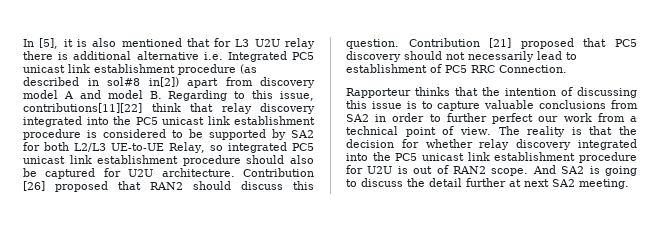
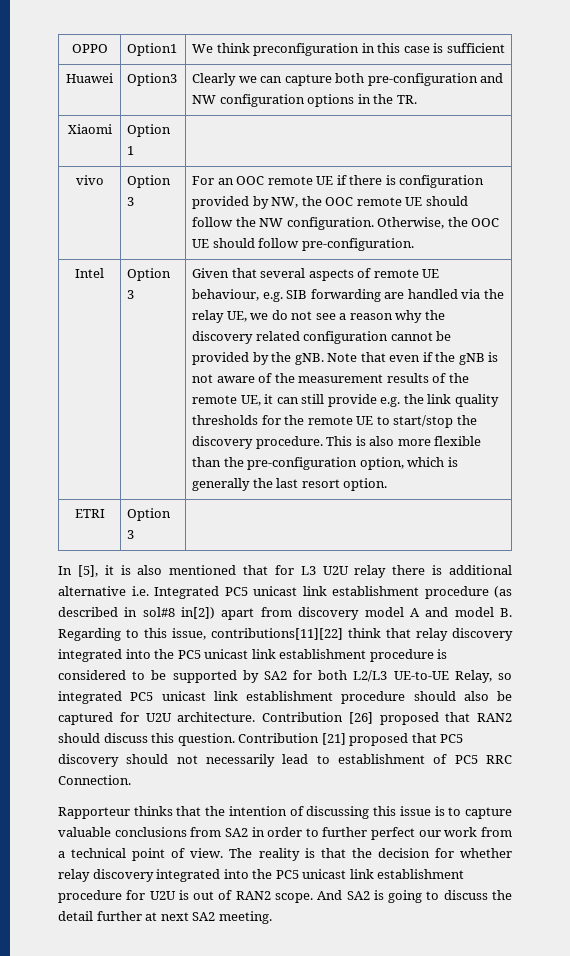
(23, 43) none -> [71,44,108,53] [127,43,178,56] [192,43,505,56] [66,73,113,83] [127,73,178,86] [192,73,504,86] [192,94,417,107] [67,124,112,134] [127,124,172,137] [127,146,135,155] [75,175,104,185] [127,175,172,188] [127,197,135,206] [192,175,485,188] [192,196,468,209] [192,217,500,230] [192,238,414,251] [75,268,104,278] [127,268,172,281] [127,290,135,299] [192,268,440,281] [192,289,504,302] [192,310,445,323] [192,331,452,344] [192,352,499,365] [192,373,469,383] [192,394,499,407] [192,415,477,428] [192,436,482,449] [192,457,458,470] [192,478,388,491] [74,509,105,518] [127,508,172,521] [127,530,135,539] OPPO | Option1 | We think preconfiguration in this case is sufficient // Huawei | Option3 | Clearly we can capture both pre-configuration and NW configuration options in the TR. // Xiaomi | Option 1 | // vivo | Option 3 | For an OOC remote UE if there is configuration provided by NW, the OOC remote UE should follow the NW configuration. Otherwise, the OOC UE should follow pre-configuration. // Intel | Option 3 | Given that several aspects of remote UE behaviour, e.g. SIB forwarding are handled via the relay UE, we do not see a reason why the discovery related configuration cannot be provided by the gNB. Note that even if the gNB is not aware of the measurement results of the remote UE, it can still provide e.g. the link quality thresholds for the remote UE to start/stop the discovery procedure. This is also more flexible than the pre-configuration option, which is generally the last resort option. // ETRI | Option 3 | //

